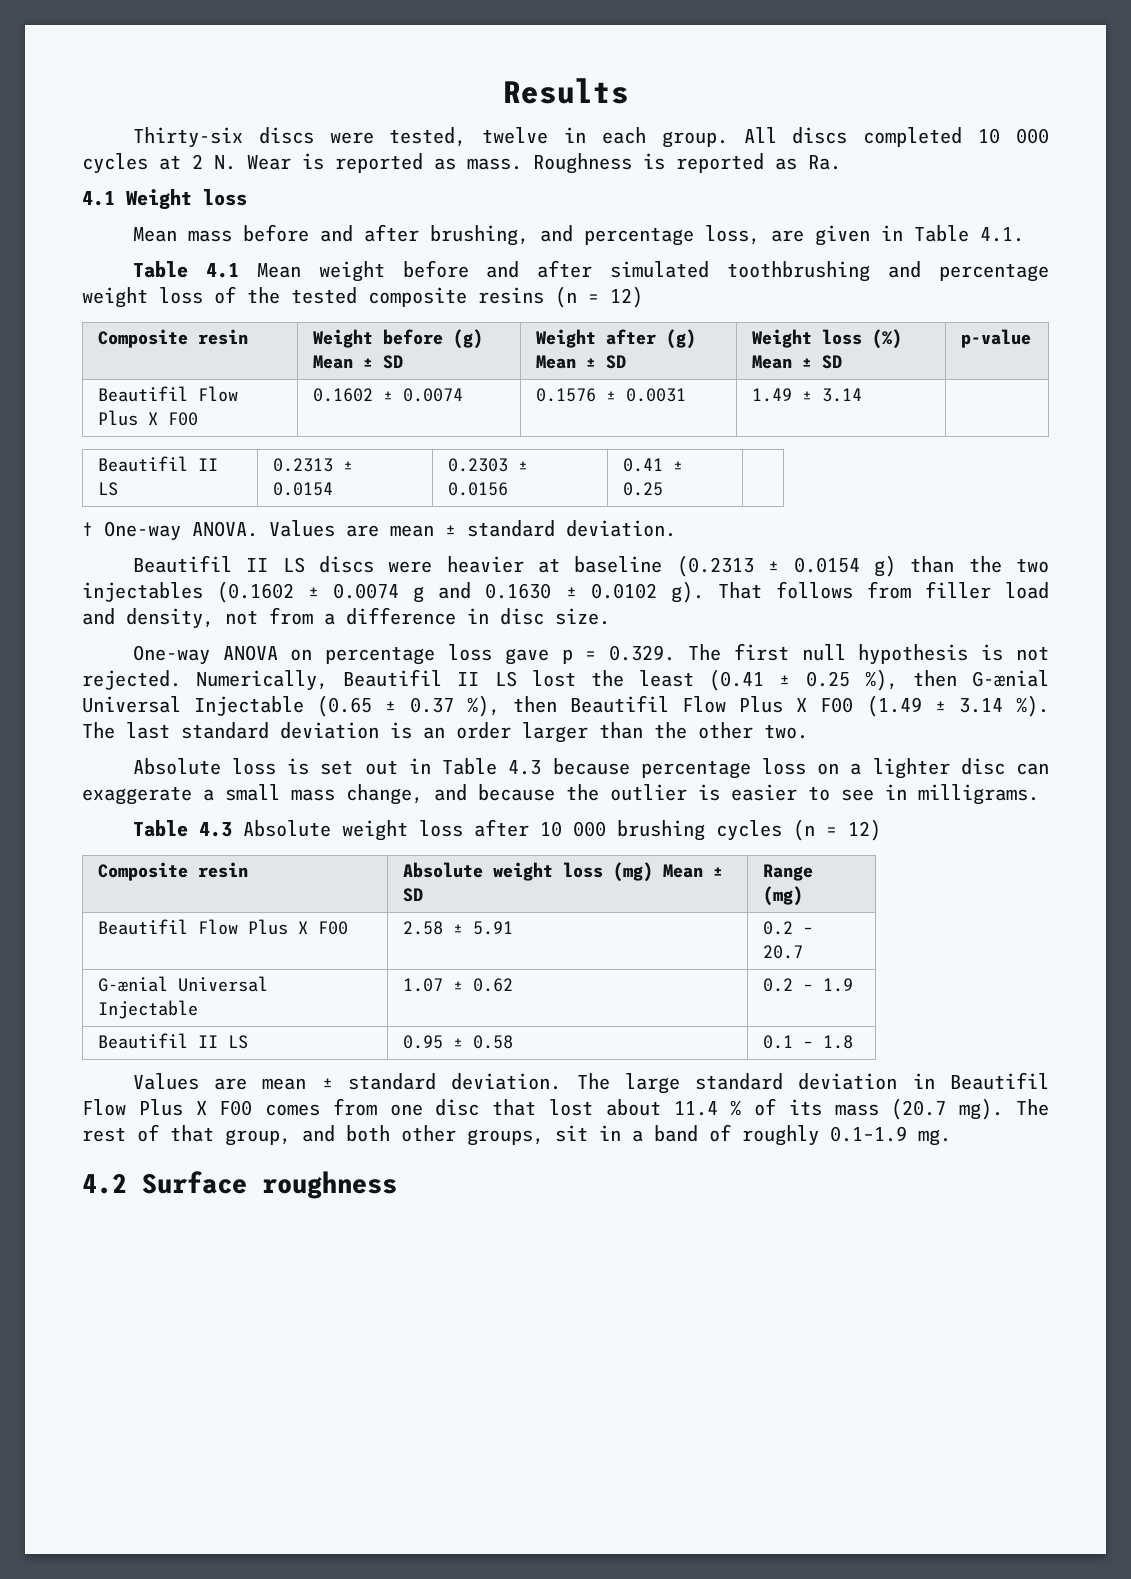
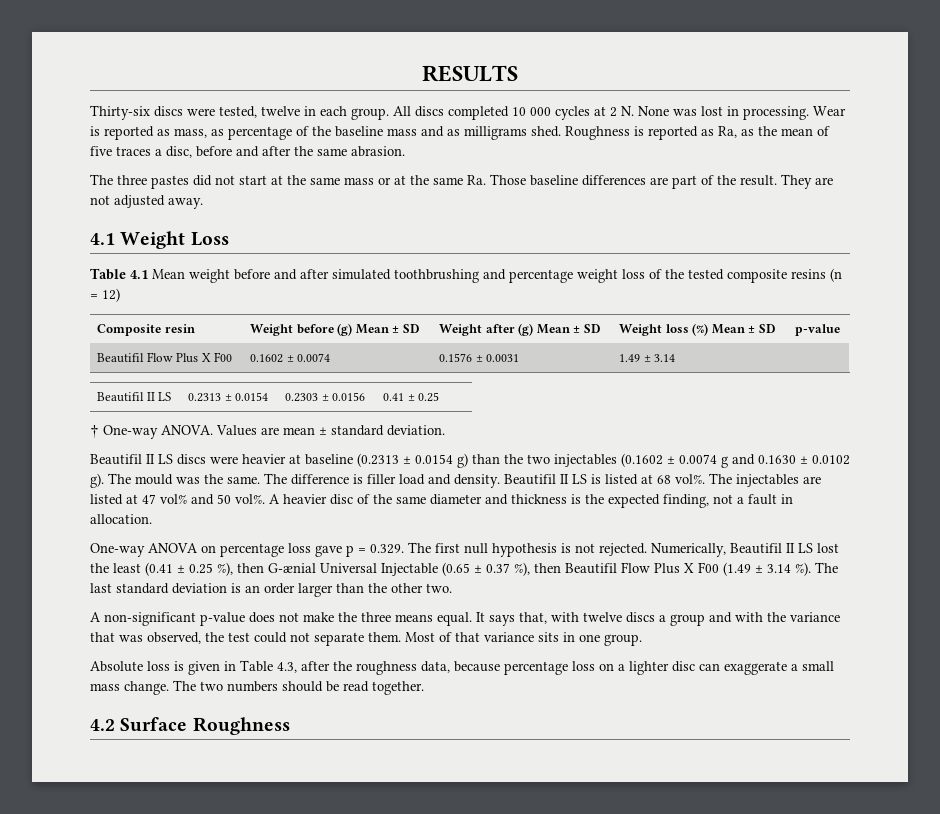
[502,78,629,104] Results -> [422,65,518,82] RESULTS
[247,153,841,174] [82,189,247,210] [132,224,1024,246] Wear is reported as mass. Roughness is reported as Ra. // 4.1 Weight loss // Mean mass before and after brushing, and percentage loss, are given in Table 4.1. -> [638,106,846,120] [90,126,830,140] [90,146,405,158] [90,174,833,189] [90,195,203,209] [90,231,229,249] None was lost in processing. Wear is reported as mass, as percentage of the baseline mass and as milligrams shed. Roughness is reported as Ra, as the mean of five traces a disc, before and after the same abrasion. // The three pastes did not start at the same mass or at the same Ra. Those baseline differences are part of the result. They are not adjusted away. // 4.1 Weight Loss
[717,581,1049,599] [82,607,610,629] That follows from filler load and density, not from a difference in disc size. -> [108,473,821,488] [90,494,793,508] [90,514,152,524] The mould was the same. The difference is filler load and density. Beautifil II LS is listed at 68 vol%. The injectables are listed at 47 vol% and 50 vol%. A heavier disc of the same diameter and thickness is the expected finding, not a fault in allocation.
[132,758,542,775] Absolute loss is set out in Table 4.3 -> [90,612,840,626] [90,632,642,646] [90,660,450,675] A non-significant p-value does not make the three means equal. It says that, with twelve discs a group and with the variance that was observed, the test could not separate them. Most of that variance sits in one group. // Absolute loss is given in Table 4.3, after the roughness data,
[346,784,1039,805] [132,819,881,841] [97,862,248,881] [402,862,723,882] [402,888,423,902] [762,864,813,881] [762,886,803,906] [97,919,348,935] [402,921,513,935] [762,921,813,935] [762,945,803,959] [97,976,268,992] [97,1000,198,1019] [402,978,513,992] [762,978,853,992] [97,1033,248,1049] [402,1035,513,1049] [762,1035,853,1049] [132,1072,1049,1094] [82,1098,1050,1120] [82,1124,951,1146] change, and because the outlier is easier to see in milligrams. // Table 4.3 Absolute weight loss after 10 000 brushing cycles (n = 12) // Composite resin | Absolute weight loss (mg) Mean ± SD | Range (mg) // Beautifil Flow Plus X F00 | 2.58 ± 5.91 | 0.2 – 20.7 // G-ænial Universal Injectable | 1.07 ± 0.62 | 0.2 – 1.9 // Beautifil II LS | 0.95 ± 0.58 | 0.1 – 1.8 // Values are mean ± standard deviation. The large standard deviation in Beautifil Flow Plus X F00 comes from one disc that lost about 11.4 % of its mass (20.7 mg). The rest of that group, and both other groups, sit in a band of roughly 0.1–1.9 mg. -> [124,680,424,695] change. The two numbers should be read together.
[262,1171,397,1199] roughness -> [192,717,290,735] Roughness

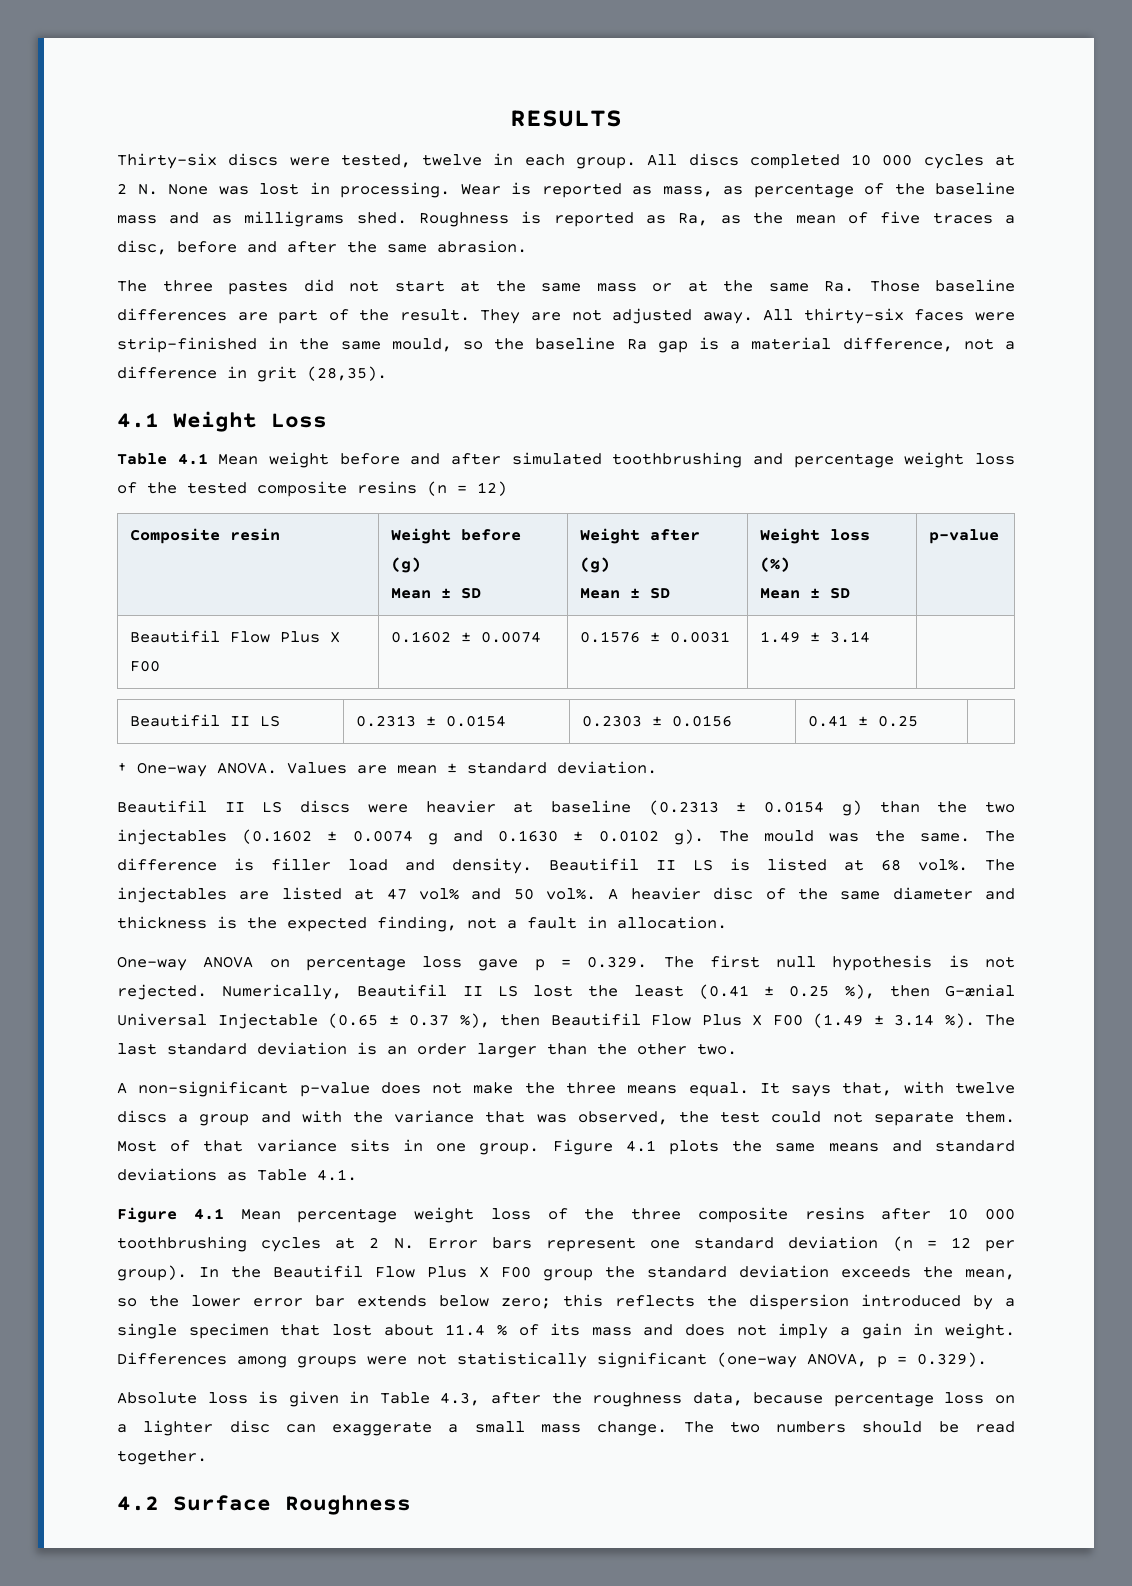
(203, 203) none -> [763,308,1015,324] [117,337,1016,353] [117,366,387,382] All thirty-six faces were strip-finished in the same mould, so the baseline Ra gap is a material difference, not a difference in grit (28,35).
(353, 329) none -> (422, 565) //
(534, 329) none -> (611, 565) //
(709, 329) none -> (791, 564) //
(642, 640) none -> [552,1139,1016,1155] [117,1168,357,1181] [117,1207,1015,1223] [117,1236,1015,1252] [117,1265,1015,1281] [117,1294,1015,1310] [117,1323,1015,1339] [117,1352,987,1368] Figure 4.1 plots the same means and standard deviations as Table 4.1. // Figure 4.1 Mean percentage weight loss of the three composite resins after 10 000 toothbrushing cycles at 2 N. Error bars represent one standard deviation (n = 12 per group). In the Beautifil Flow Plus X F00 group the standard deviation exceeds the mean, so the lower error bar extends below zero; this reflects the dispersion introduced by a single specimen that lost about 11.4 % of its mass and does not imply a gain in weight. Differences among groups were not statistically significant (one-way ANOVA, p = 0.329).

